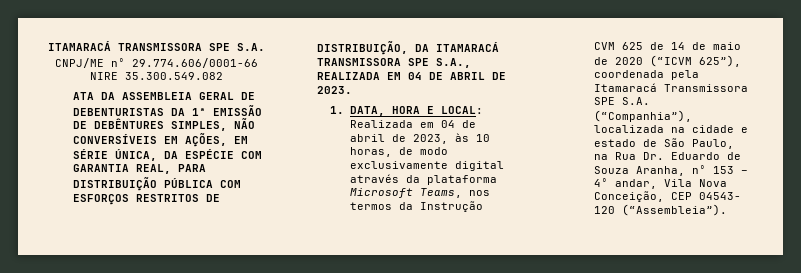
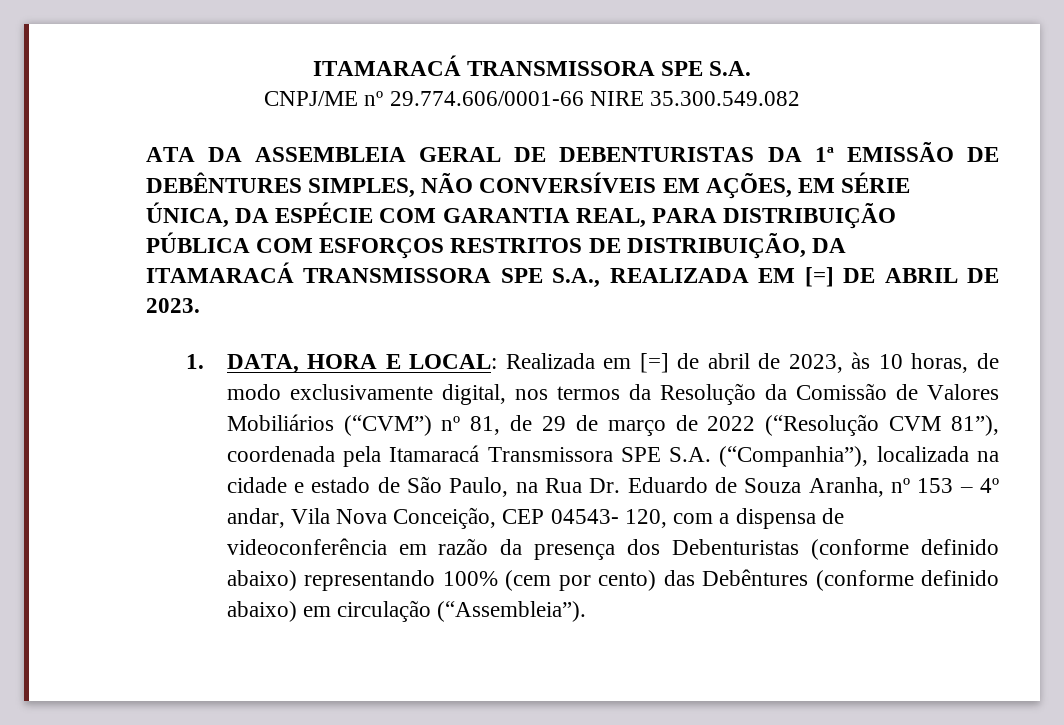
[408,72,423,80] 04 -> [804,267,834,287] [=]
[440,120,455,128] 04 -> [639,353,669,373] [=]
[454,161,504,171] [349,174,497,185] [349,188,490,198] [349,201,483,212] [593,42,741,50] [593,55,741,67] digital através da plataforma Microsoft Teams, nos termos da Instrução CVM 625 de 14 de maio de 2020 (“ICVM 625”), -> [441,383,999,405] [226,414,1000,436] digital, nos termos da Resolução da Comissão de Valores Mobiliários (“CVM”) nº 81, de 29 de março de 2022 (“Resolução CVM 81”),
[593,206,615,214] 120 -> [624,508,844,529] [226,538,999,560] [226,569,999,591] [226,600,432,622] 120, com a dispensa de videoconferência em razão da presença dos Debenturistas (conforme definido abaixo) representando 100% (cem por cento) das Debêntures (conforme definido abaixo) em circulação

